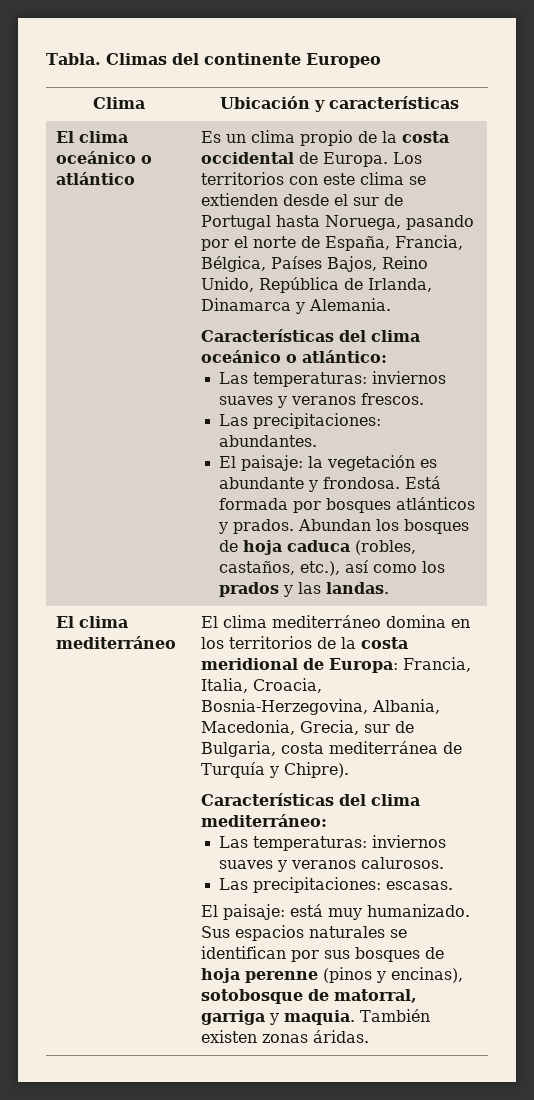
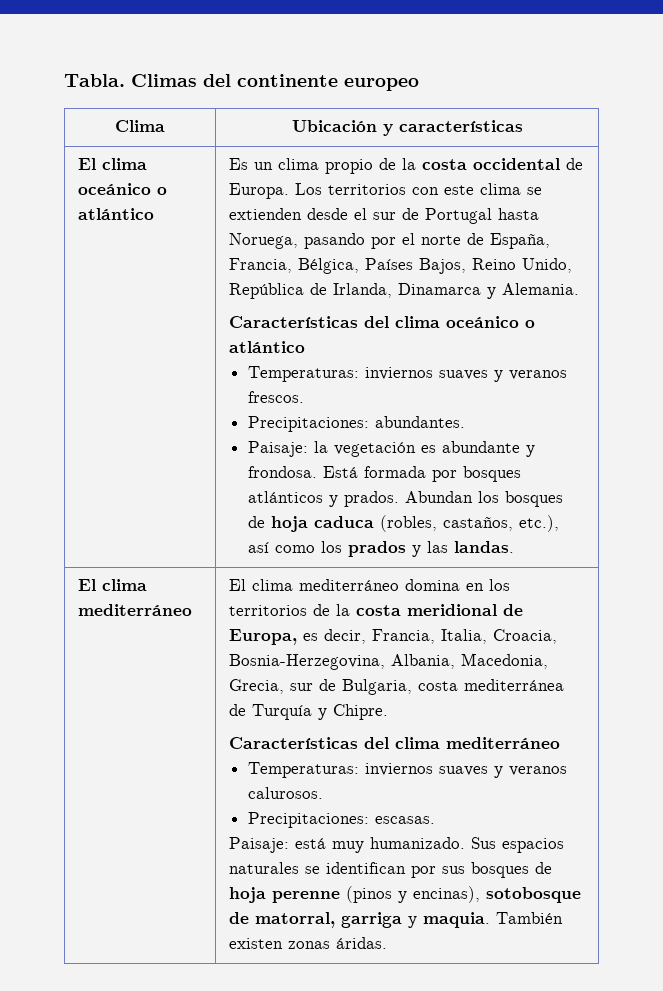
[305,53,381,68] Europeo -> [344,78,419,91] europeo
[302,350,388,363] [219,372,368,387] atlántico: // Las temperaturas: -> [228,341,305,353] [247,366,359,382] atlántico // Temperaturas:
[219,413,382,429] Las precipitaciones: -> [247,416,369,432] Precipitaciones:
[219,455,304,471] El paisaje: -> [247,441,308,457] Paisaje:
[329,658,399,673] Europa: -> [228,629,366,645] Europa, es decir,
[284,762,350,778] [201,793,421,806] [201,814,328,827] [219,836,368,851] Chipre). // Características del clima mediterráneo: // Las temperaturas: -> [332,704,388,720] [228,737,560,749] [247,762,359,778] Chipre. // Características del clima mediterráneo // Temperaturas:
[219,877,382,893] Las precipitaciones: -> [247,812,369,828] Precipitaciones:
[201,904,286,920] El paisaje: -> [228,837,289,853] Paisaje:

